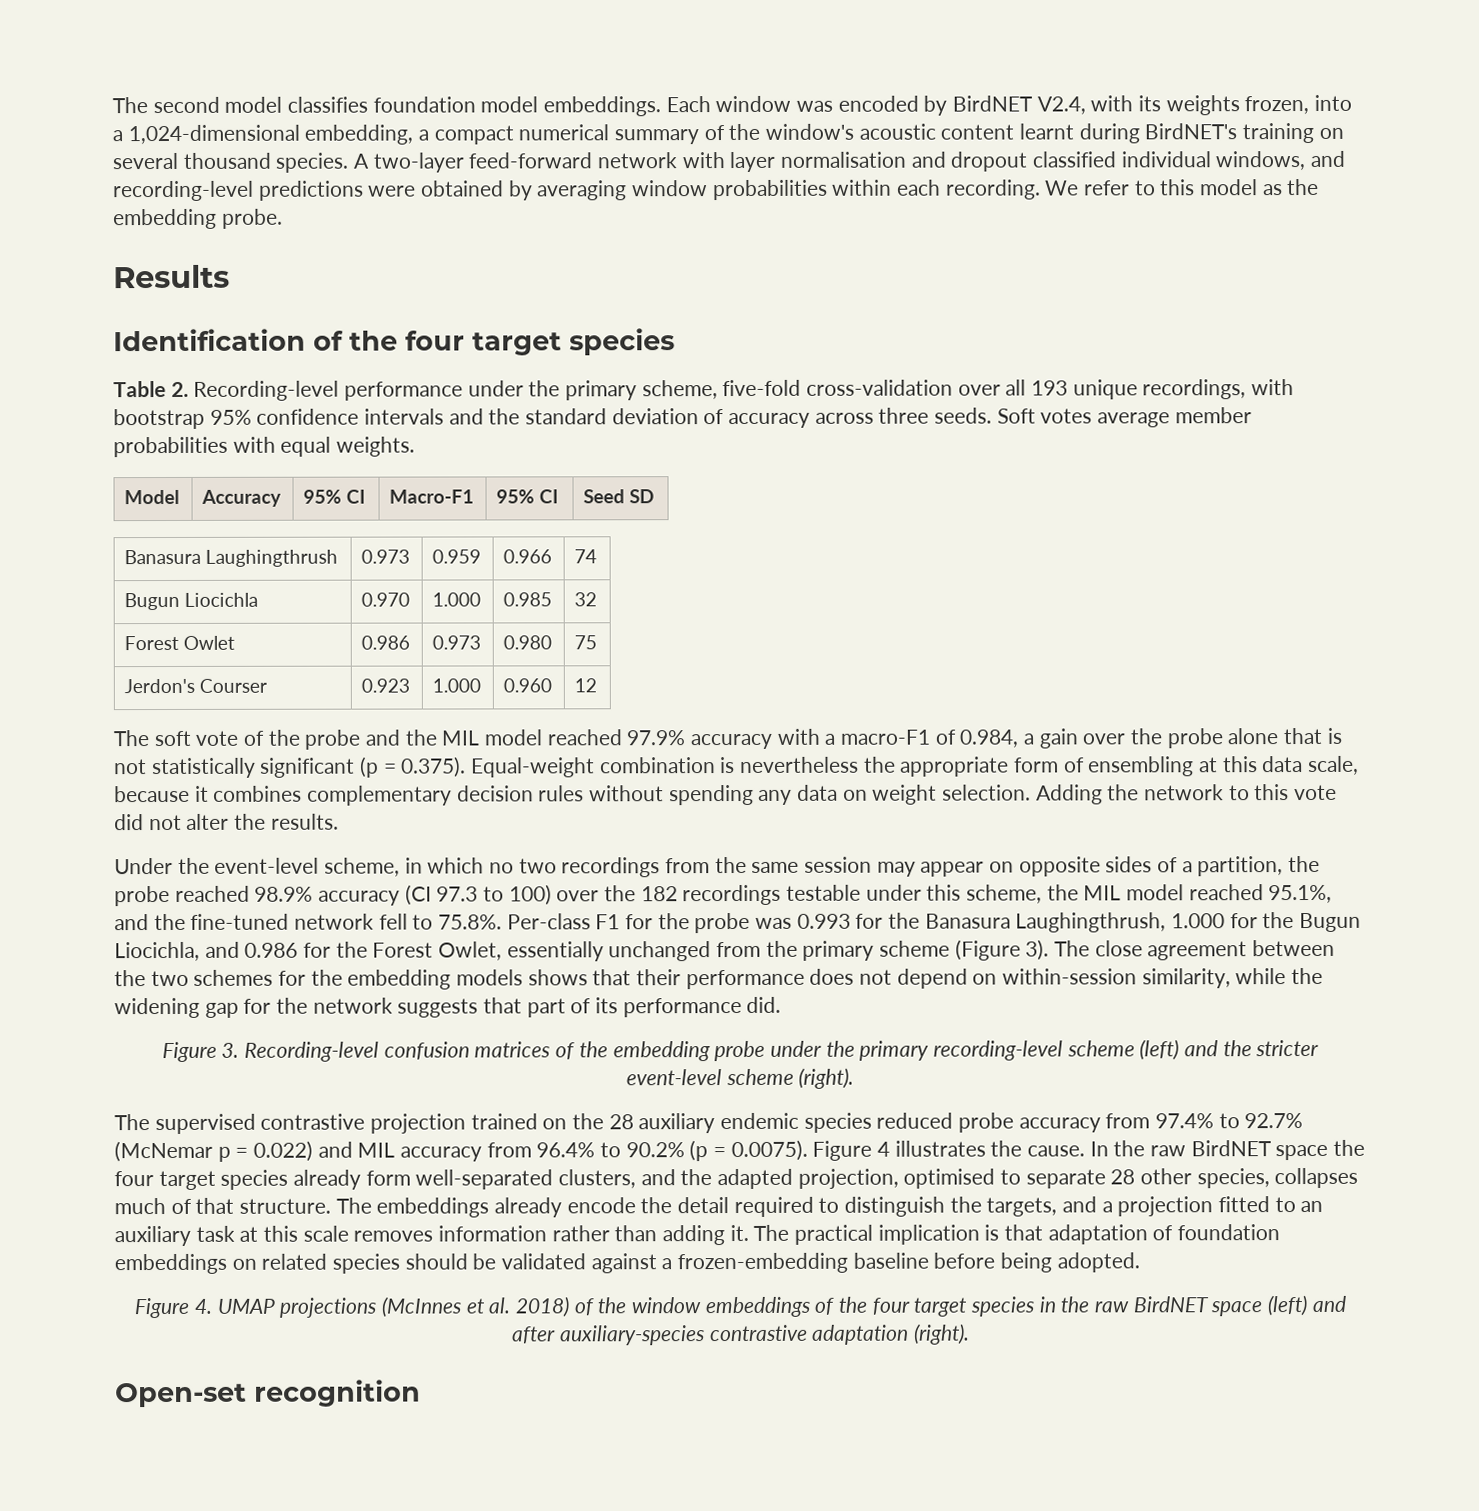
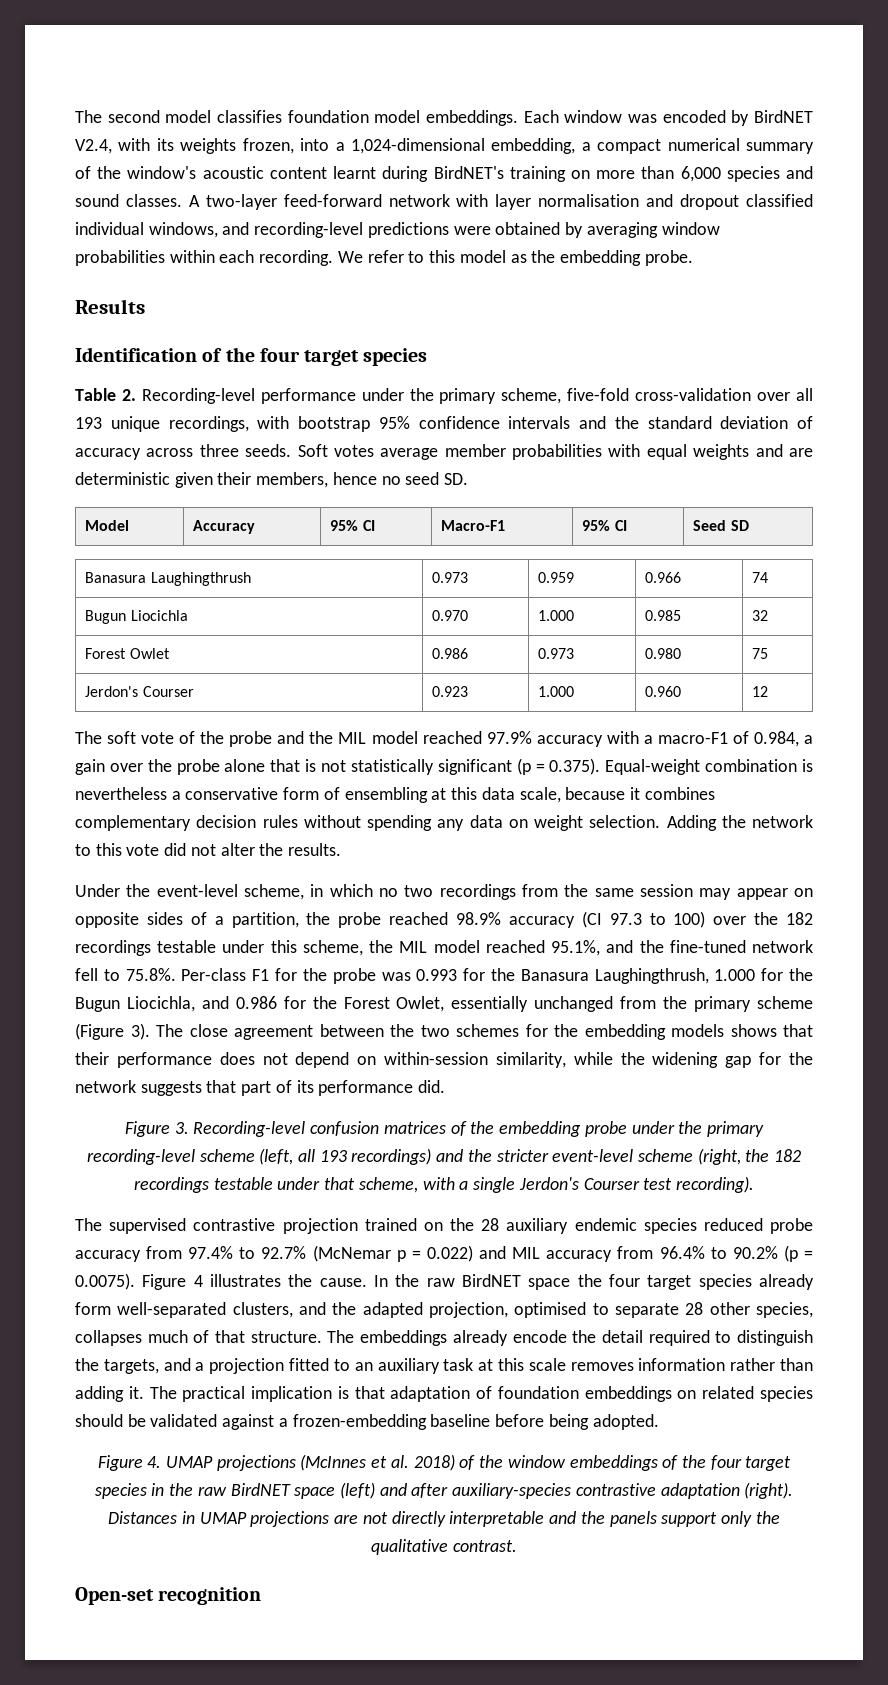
[112,152,349,173] several thousand species. -> [596,166,813,182] [75,194,182,207] more than 6,000 species and sound classes.
[336,436,416,457] weights. -> [693,444,813,460] [75,472,469,488] weights and are deterministic given their members, hence no seed SD.
[863,756,1010,777] the appropriate -> [171,787,279,800] a conservative
[1139,1039,1180,1061] (left) -> [259,1148,432,1165] (left, all 193 recordings)
[798,1067,855,1089] (right). -> [697,1148,802,1165] [134,1176,754,1193] (right, the 182 recordings testable under that scheme, with a single Jerdon's Courser test recording).
(970, 1334) none -> [108,1511,780,1527] [371,1539,517,1555] Distances in UMAP projections are not directly interpretable and the panels support only the qualitative contrast.

